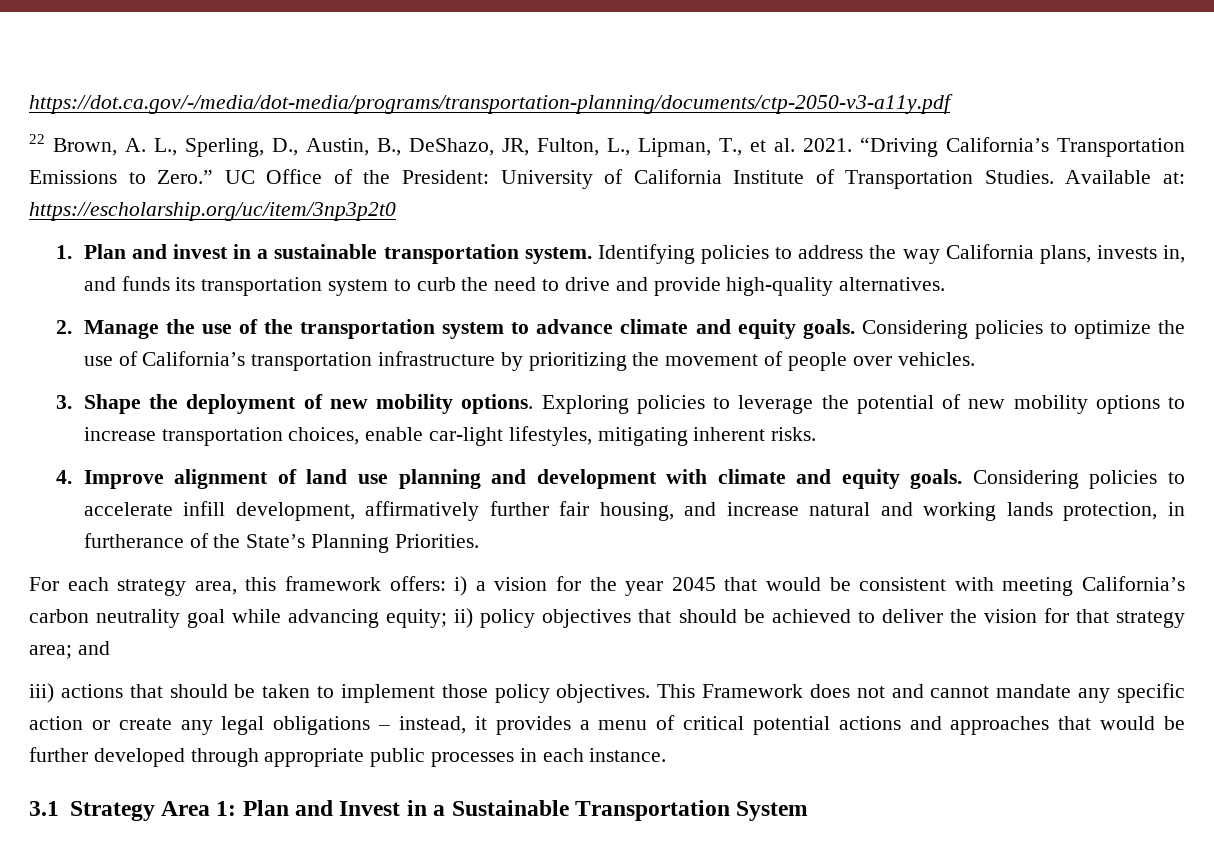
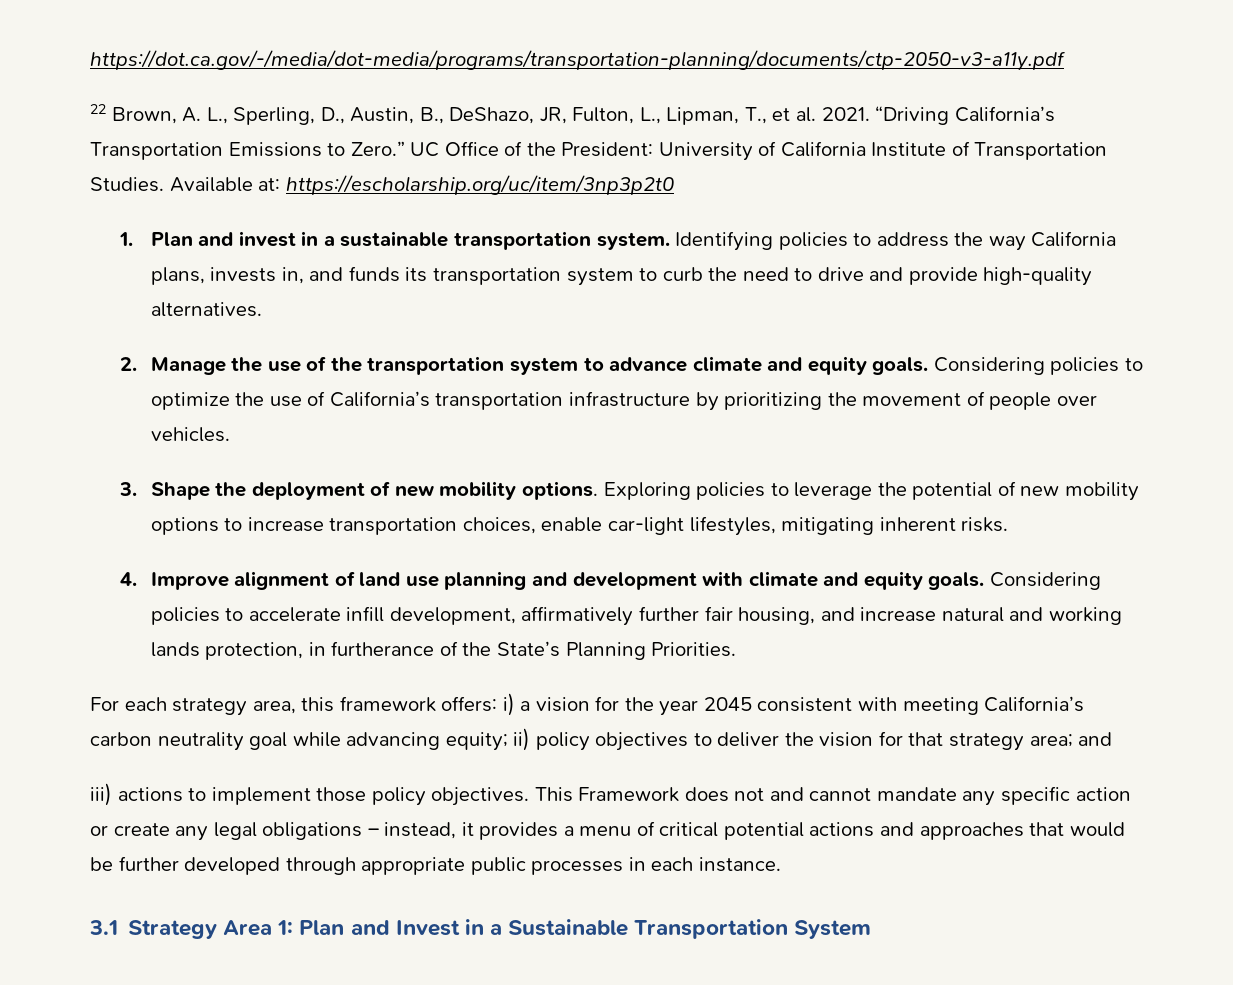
[724,577,851,591] that would be -> (752, 704) none
[638,609,851,623] that should be achieved -> (689, 741) none
[129,684,311,698] that should be taken -> (183, 794) none

